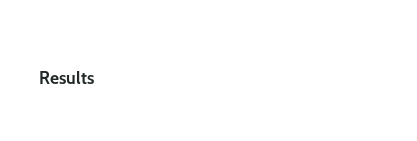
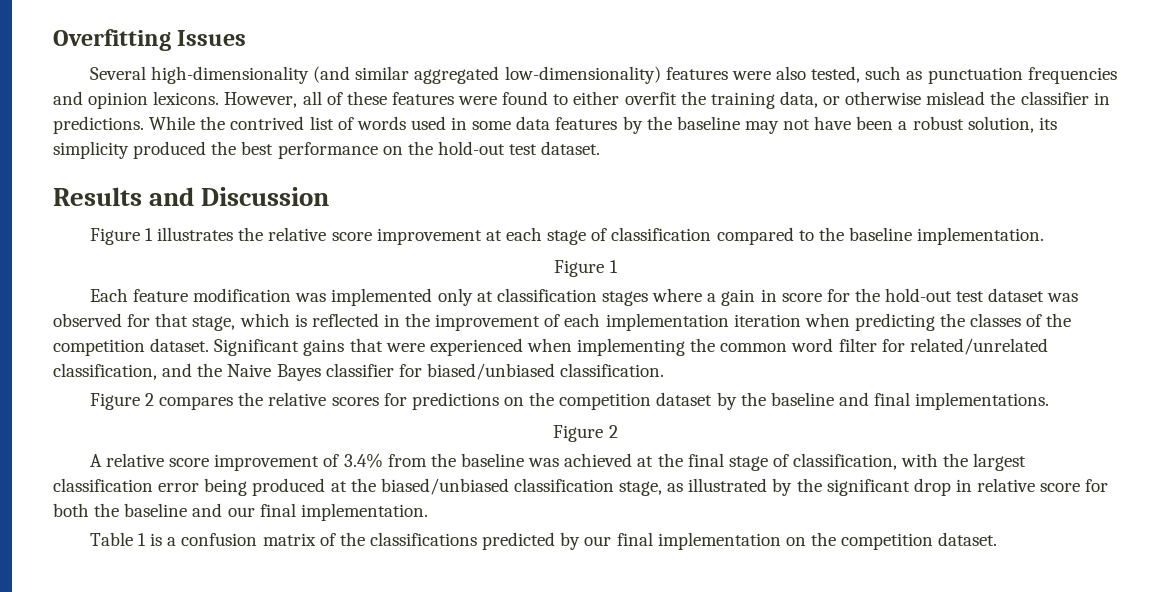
[39,71,94,84] Results -> [53,29,247,51] [89,66,1117,84] [53,91,1110,109] [53,116,1057,134] [53,141,601,159] [53,187,330,206] [89,227,1045,245] [554,260,618,277] [89,288,1079,306] [53,313,1072,331] [53,338,1048,356] [53,363,665,381] [89,392,1050,410] [553,425,618,442] [89,453,1027,471] [53,478,1109,496] [53,503,428,521] [89,532,998,550] Overfitting Issues // Several high-dimensionality (and similar aggregated low-dimensionality) features were also tested, such as punctuation frequencies and opinion lexicons. However, all of these features were found to either overfit the training data, or otherwise mislead the classifier in predictions. While the contrived list of words used in some data features by the baseline may not have been a robust solution, its simplicity produced the best performance on the hold-out test dataset. // Results and Discussion // Figure 1 illustrates the relative score improvement at each stage of classification compared to the baseline implementation. // Figure 1 // Each feature modification was implemented only at classification stages where a gain in score for the hold-out test dataset was observed for that stage, which is reflected in the improvement of each implementation iteration when predicting the classes of the competition dataset. Significant gains that were experienced when implementing the common word filter for related/unrelated classification, and the Naive Bayes classifier for biased/unbiased classification. // Figure 2 compares the relative scores for predictions on the competition dataset by the baseline and final implementations. // Figure 2 // A relative score improvement of 3.4% from the baseline was achieved at the final stage of classification, with the largest classification error being produced at the biased/unbiased classification stage, as illustrated by the significant drop in relative score for both the baseline and our final implementation. // Table 1 is a confusion matrix of the classifications predicted by our final implementation on the competition dataset.

